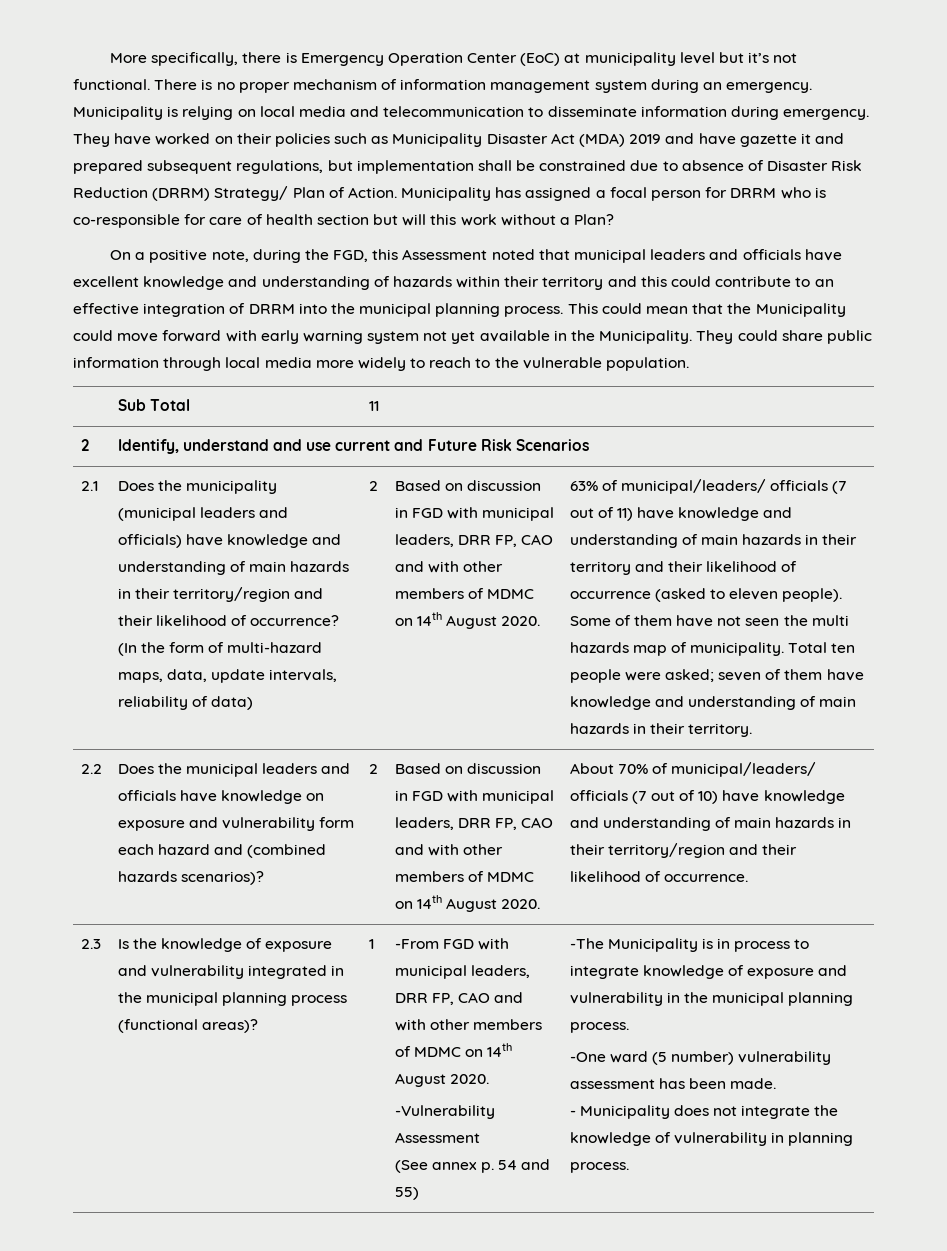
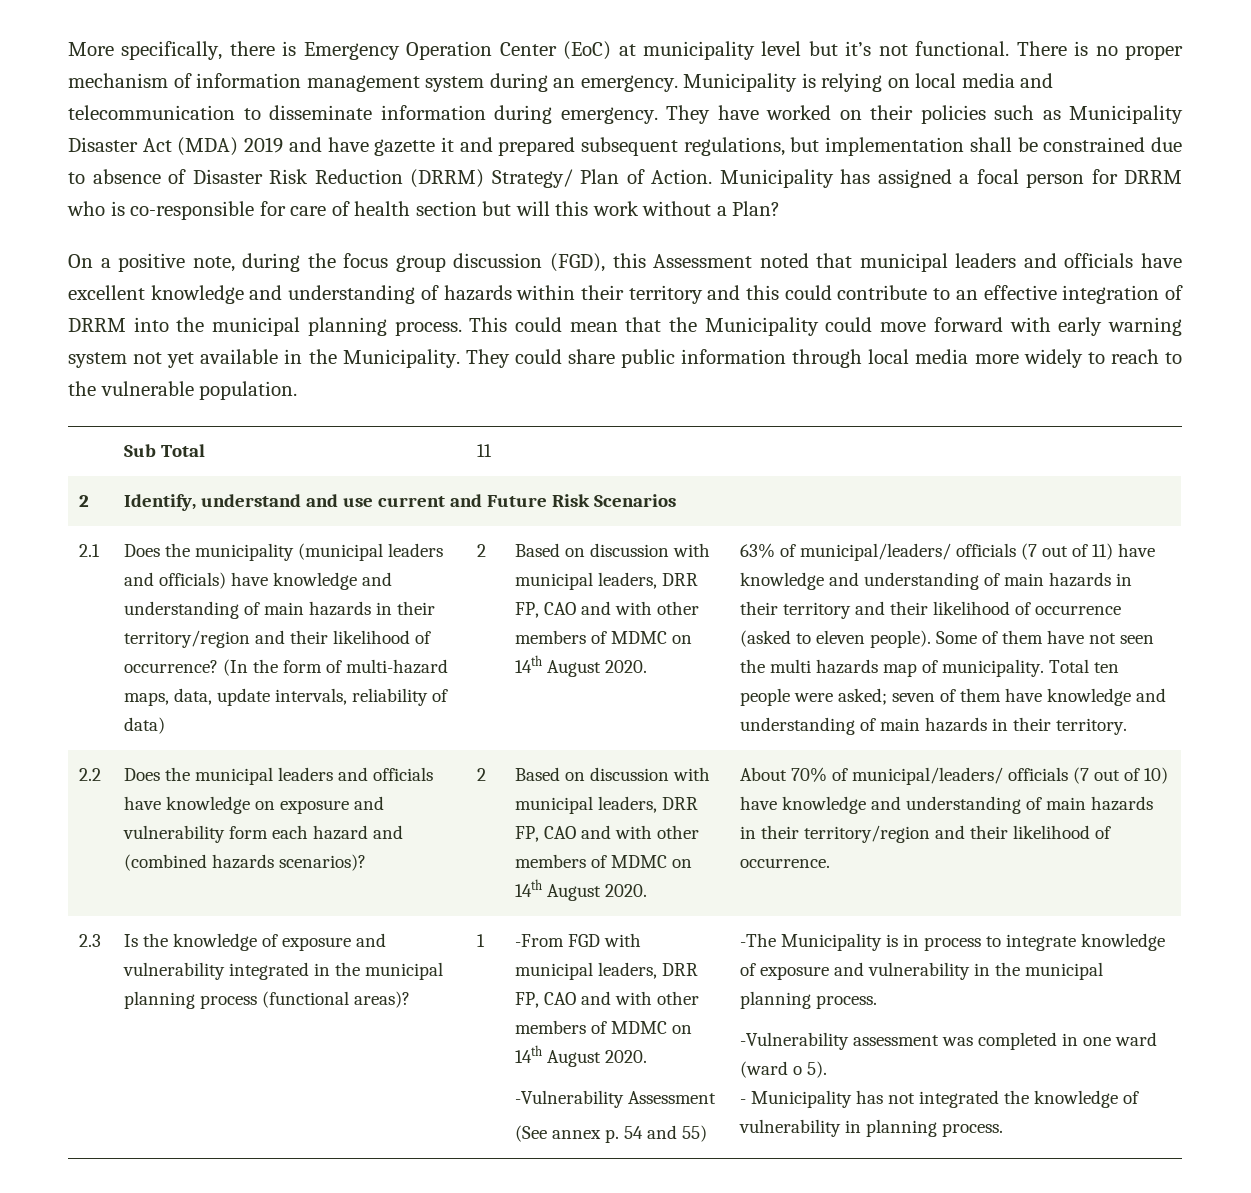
[333,250,369,262] FGD, -> [343,253,605,272] focus group discussion (FGD),
[394,507,443,518] in FGD -> (670, 550) none
[394,790,443,801] in FGD -> (670, 774) none
[569,1051,832,1065] [569,1078,777,1089] -One ward (5 number) vulnerability assessment has been made. -> [740,1032,1158,1050] [740,1061,828,1078] -Vulnerability assessment was completed in one ward (ward o 5).
[673,1105,811,1119] does not integrate -> [856,1090,1000,1108] has not integrated

